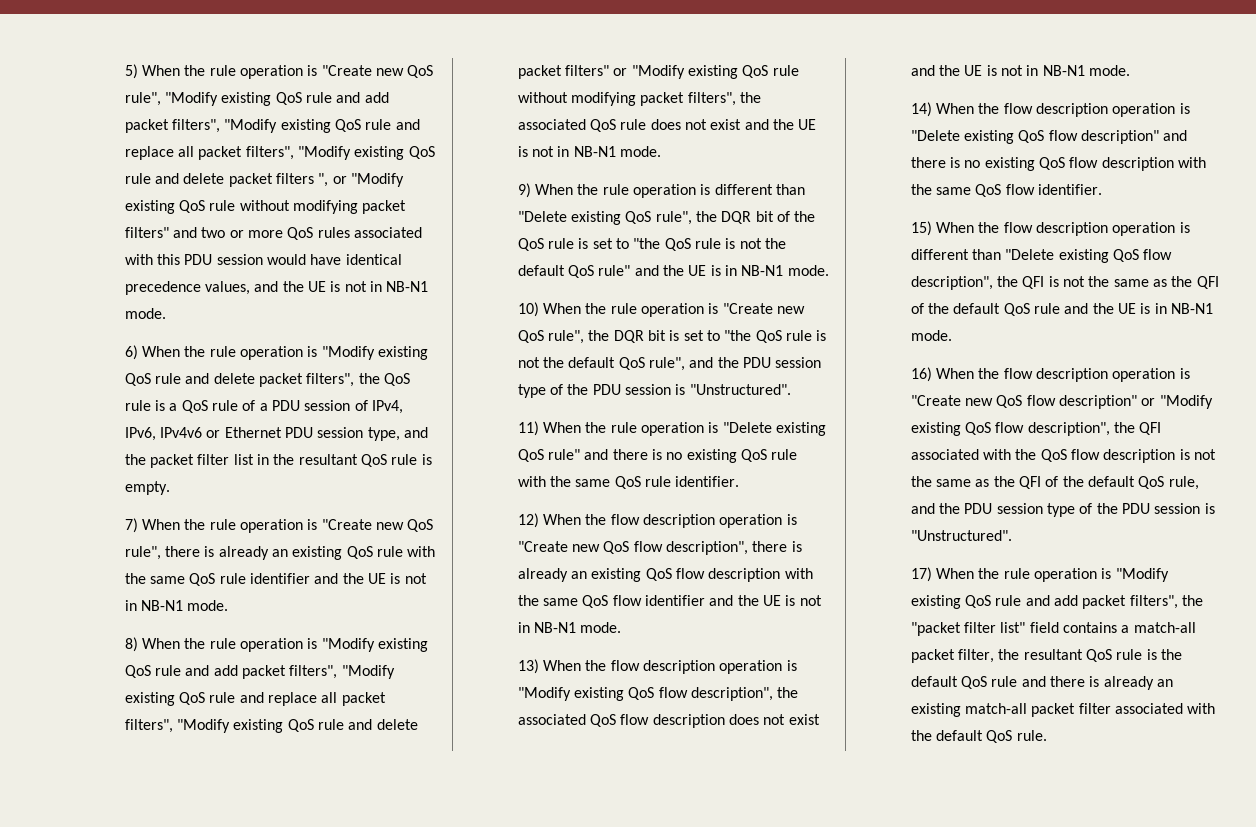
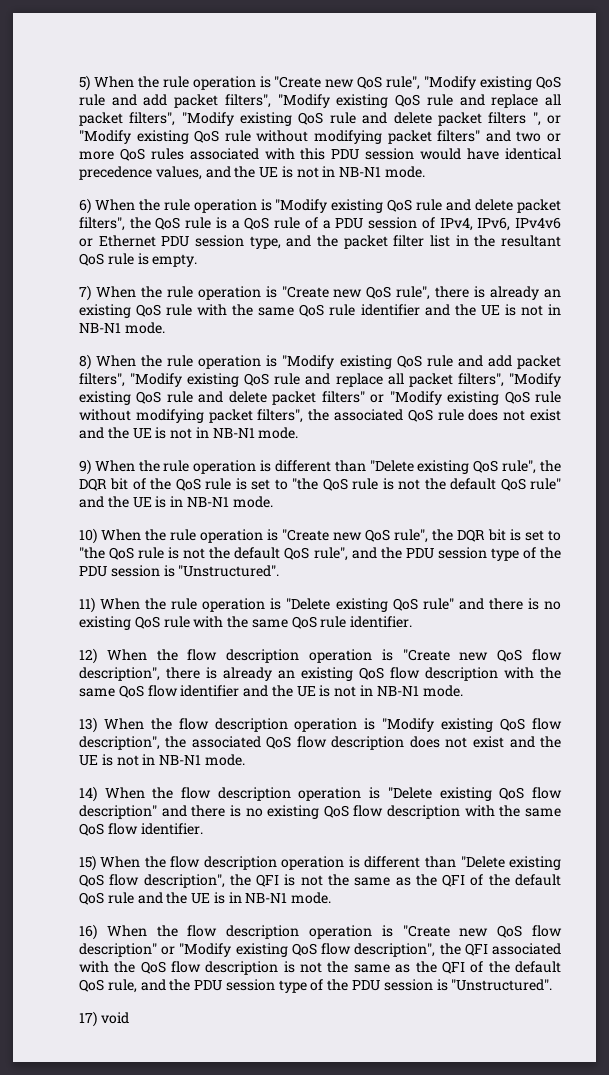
[936,568,1169,582] [910,595,1204,609] [910,622,1196,636] [910,649,1183,663] [910,676,1174,690] [910,703,1216,717] [910,730,1047,743] When the rule operation is "Modify existing QoS rule and add packet filters", the "packet filter list" field contains a match-all packet filter, the resultant QoS rule is the default QoS rule and there is already an existing match-all packet filter associated with the default QoS rule. -> [100,1012,129,1024] void

